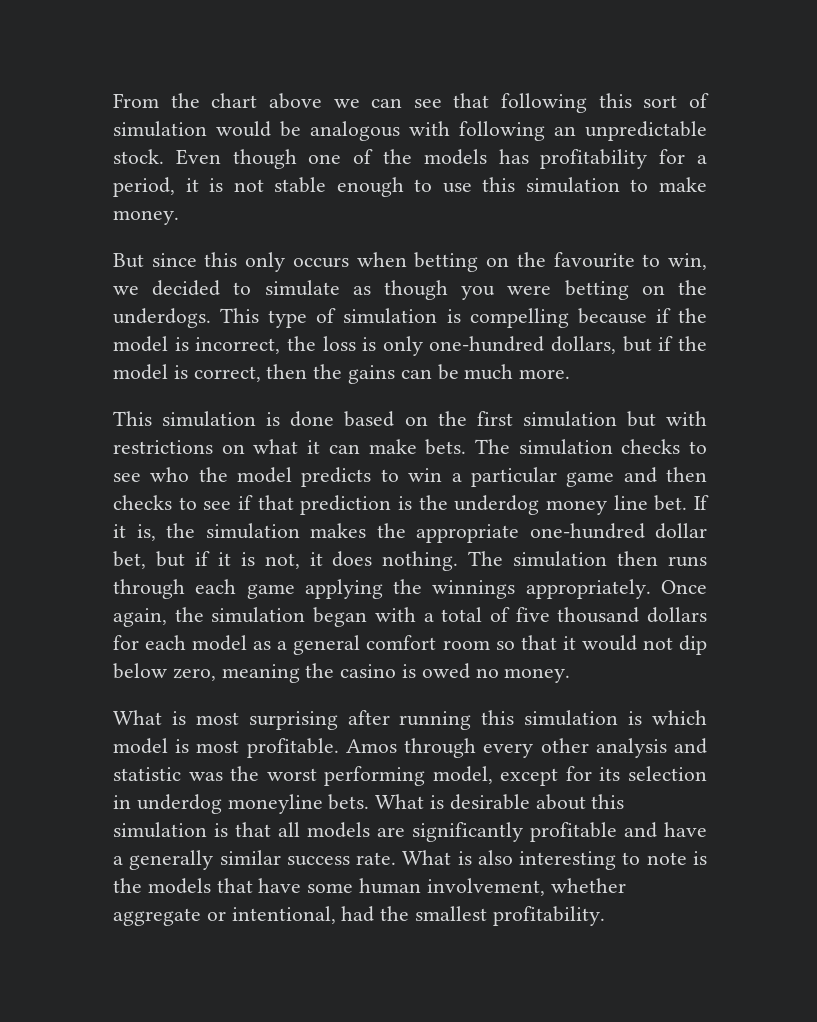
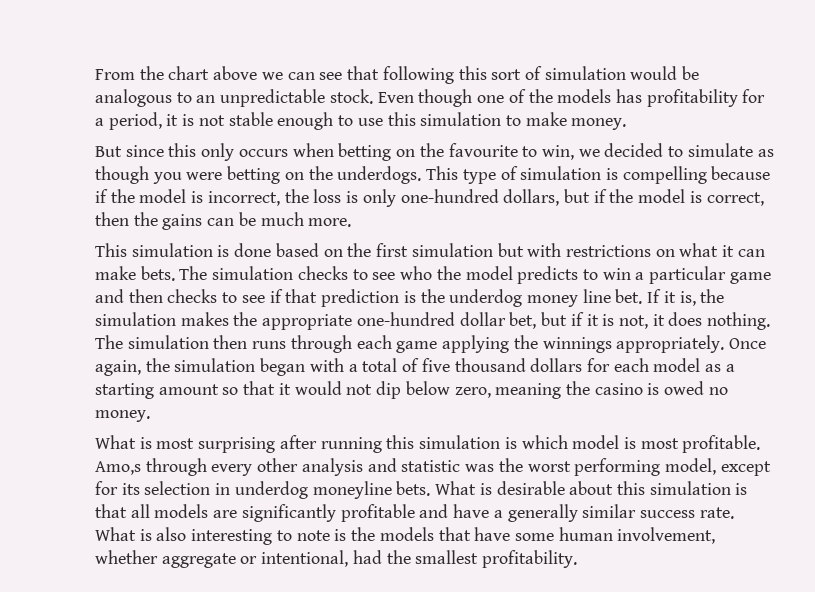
[409,121,545,141] with following -> [176,92,192,103] to
[293,635,490,655] general comfort room -> [95,383,219,399] starting amount
[345,739,397,753] Amos -> [95,461,141,475] Amo,s

